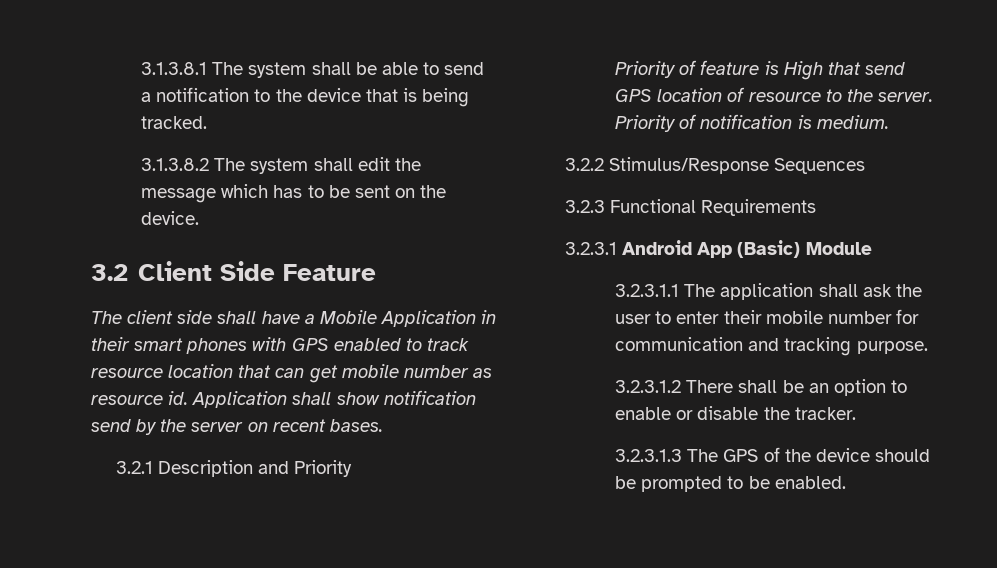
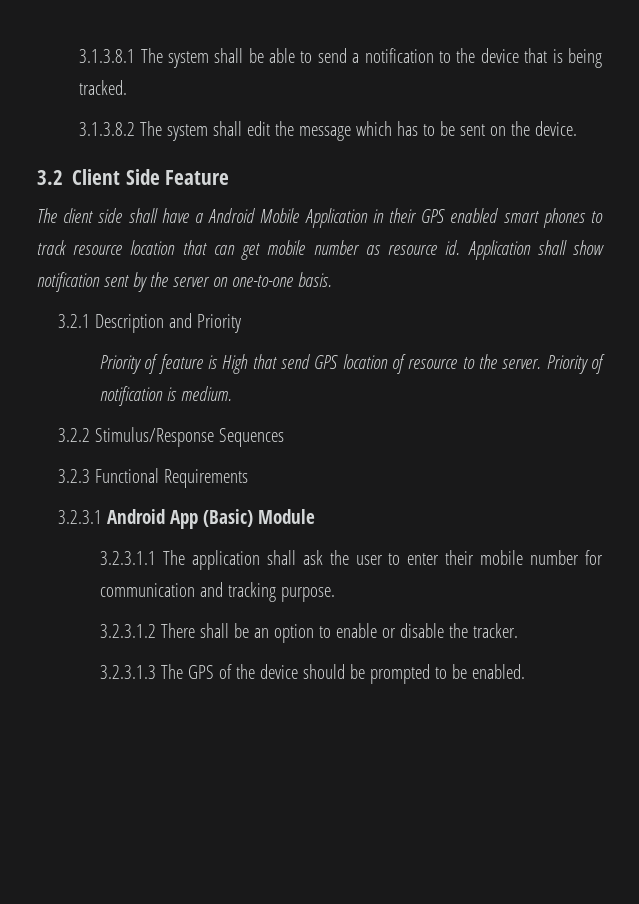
(315, 319) none -> [208,208,256,223] Android
[134,337,401,354] smart phones with GPS enabled -> [421,208,586,228] GPS enabled smart phones
[91,419,131,432] send -> [103,275,129,287] sent
[272,419,383,432] recent bases. -> [231,272,332,287] one-to-one basis.

